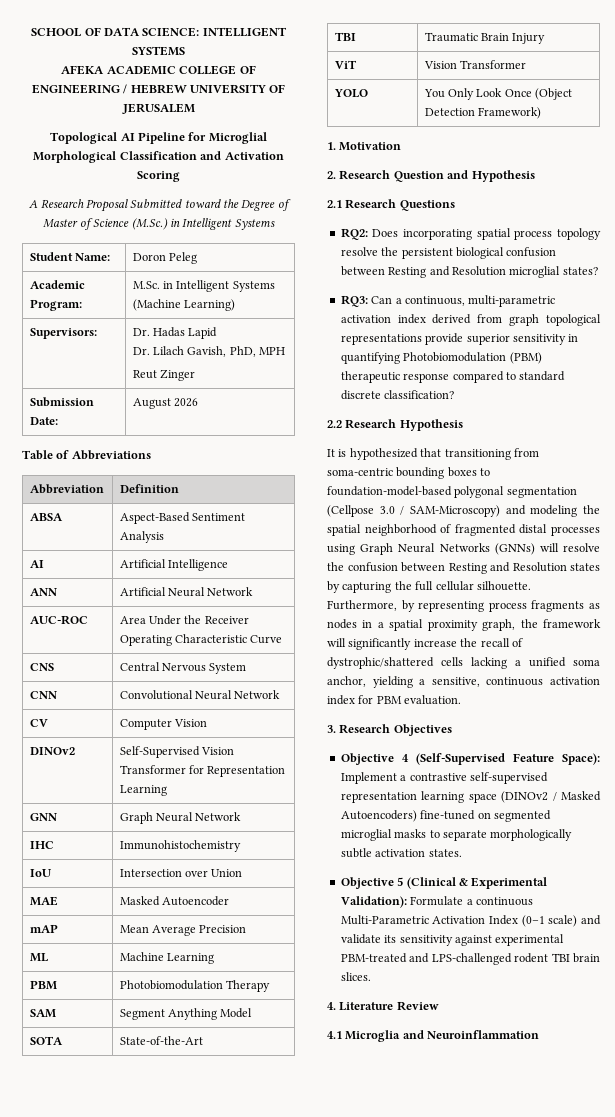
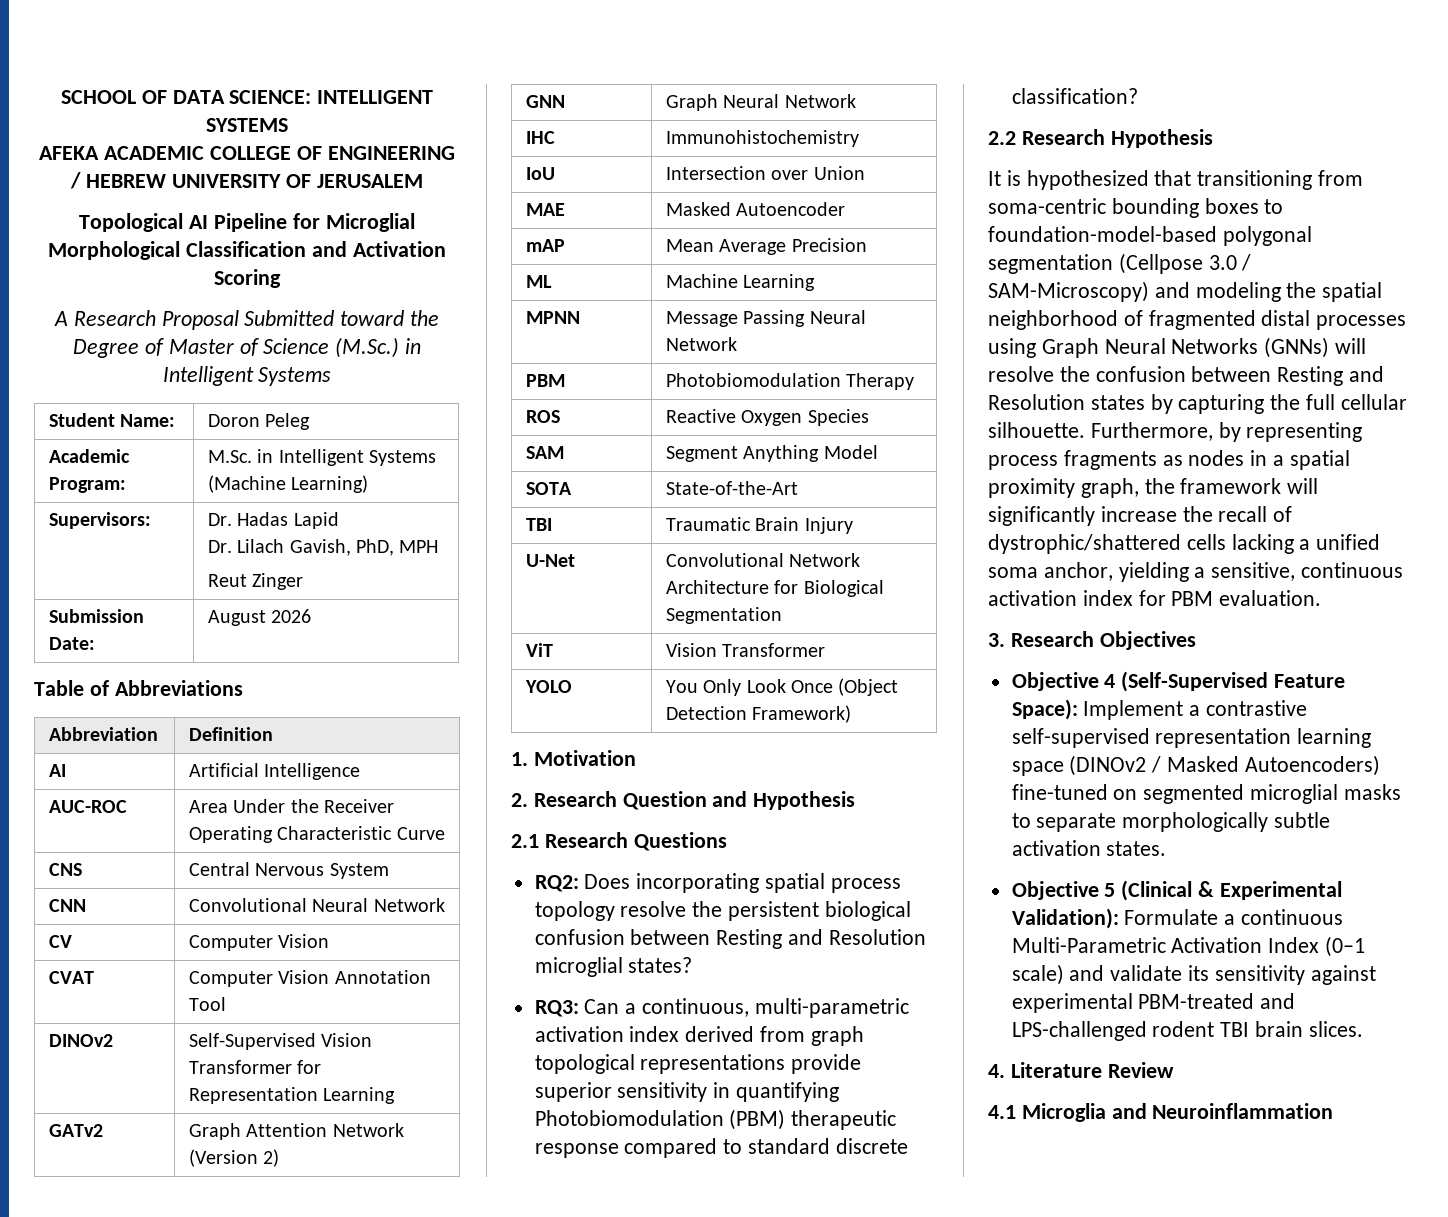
[29,513,63,521] [119,512,246,524] [119,531,164,543] // ABSA | Aspect-Based Sentiment Analysis -> (274, 734) none
[29,588,57,596] [119,587,254,597] // ANN | Artificial Neural Network -> (361, 771) none
(208, 723) none -> [49,971,95,984] [189,970,431,987] [189,997,227,1011] // CVAT | Computer Vision Annotation Tool
(167, 790) none -> [49,1124,104,1137] [189,1123,404,1140] [189,1149,280,1167] // GATv2 | Graph Attention Network (Version 2)
(215, 958) none -> [526,311,581,324] [666,310,866,327] [666,337,738,351] // MPNN | Message Passing Neural Network
(271, 986) none -> [526,410,561,423] [666,409,869,426] // ROS | Reactive Oxygen Species
(546, 38) none -> [526,554,576,567] [666,553,861,567] [666,580,884,597] [666,607,783,624] // U-Net | Convolutional Network Architecture for Biological Segmentation

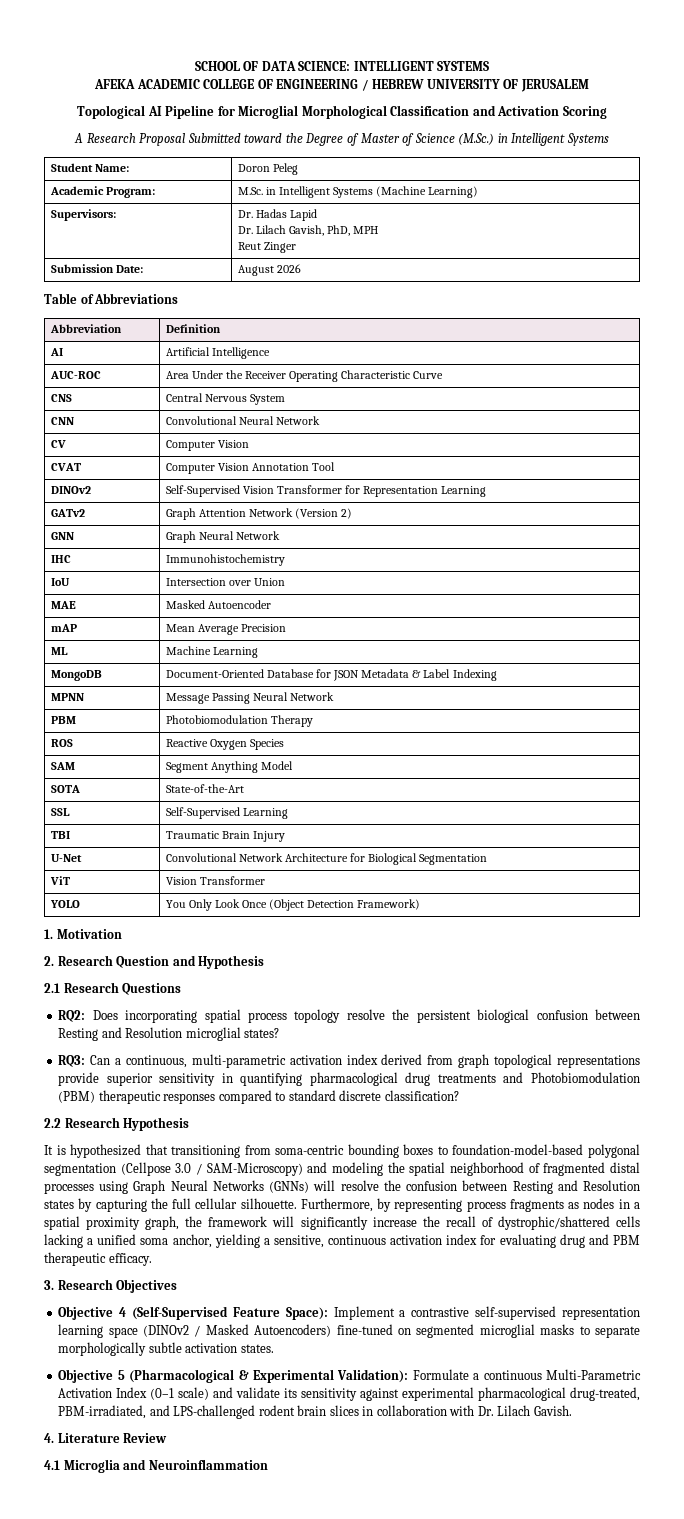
(816, 282) none -> [50,670,102,681] [165,669,497,681] // MongoDB | Document-Oriented Database for JSON Metadata & Label Indexing
(799, 488) none -> [50,808,70,816] [165,807,288,819] // SSL | Self-Supervised Learning
(840, 1092) none -> [309,1072,524,1086] pharmacological drug treatments and
[534,1143,619,1158] response -> [163,1093,216,1104] responses
[1171,590,1322,606] PBM evaluation. -> [499,1234,640,1248] [44,1252,152,1266] evaluating drug and PBM therapeutic efficacy.
[1121,880,1193,901] (Clinical -> [129,1369,235,1383] (Pharmacological
[1138,993,1296,1009] [1011,1021,1363,1041] PBM-treated and LPS-challenged rodent TBI brain slices. -> [478,1387,641,1401] [58,1405,572,1419] pharmacological drug-treated, PBM-irradiated, and LPS-challenged rodent brain slices in collaboration with Dr. Lilach Gavish.

